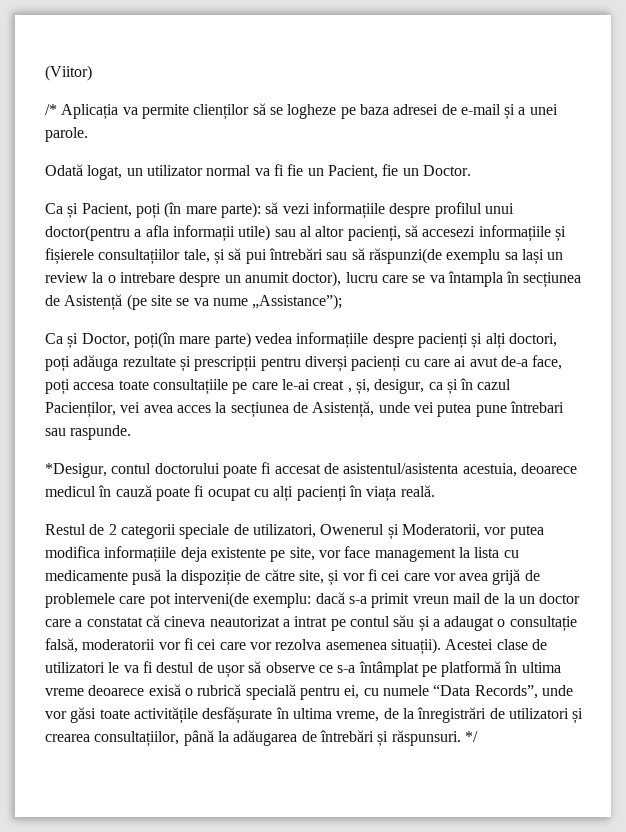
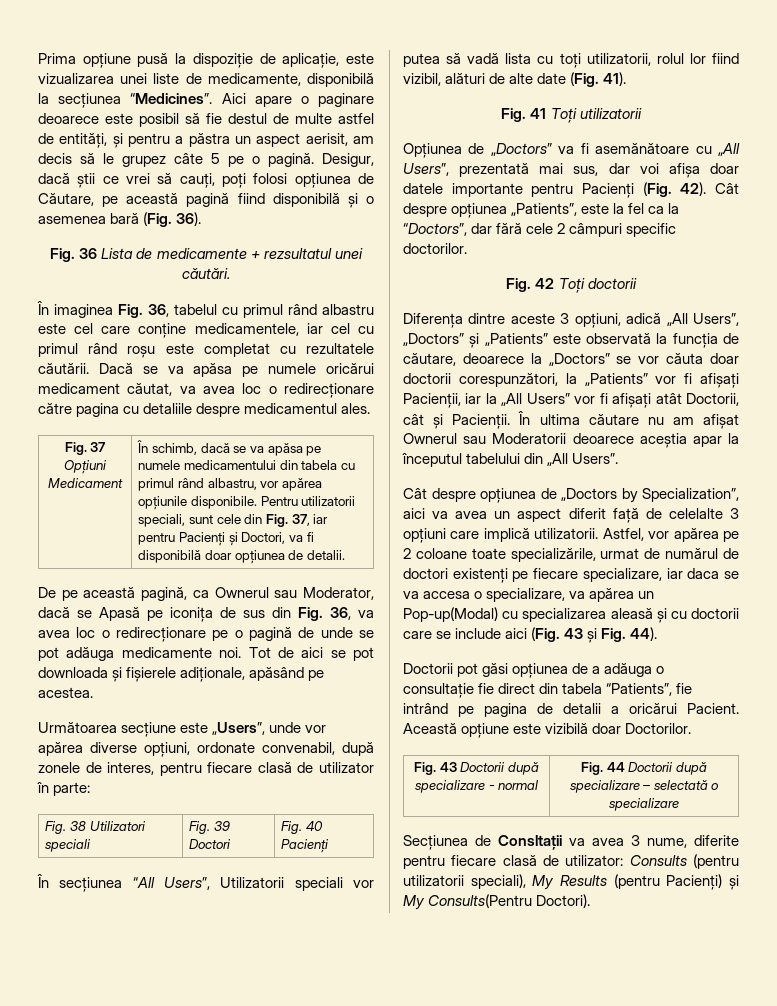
[45,65,92,81] [45,103,558,120] [45,127,88,142] [45,164,471,180] [45,202,514,219] [45,225,566,242] [45,248,564,265] [45,271,582,288] [45,294,343,311] [45,332,557,349] [45,355,563,372] [45,378,512,395] [45,401,564,418] [45,425,132,440] [45,462,577,478] [45,485,435,502] [45,524,544,540] [45,546,519,563] [45,569,540,586] [45,592,581,608] [45,615,577,632] [45,638,547,655] [45,661,561,678] [45,684,573,700] [45,707,584,724] [45,730,478,747] (Viitor) // /* Aplicația va permite clienților să se logheze pe baza adresei de e-mail și a unei parole. // Odată logat, un utilizator normal va fi fie un Pacient, fie un Doctor. // Ca și Pacient, poți (în mare parte): să vezi informațiile despre profilul unui doctor(pentru a afla informații utile) sau al altor pacienți, să accesezi informațiile și fișierele consultațiilor tale, și să pui întrebări sau să răspunzi(de exemplu sa lași un review la o intrebare despre un anumit doctor), lucru care se va întampla în secțiunea de Asistență (pe site se va nume „Assistance”); // Ca și Doctor, poți(în mare parte) vedea informațiile despre pacienți și alți doctori, poți adăuga rezultate și prescripții pentru diverși pacienți cu care ai avut de-a face, poți accesa toate consultațiile pe care le-ai creat , și, desigur, ca și în cazul Pacienților, vei avea acces la secțiunea de Asistență, unde vei putea pune întrebari sau raspunde. // *Desigur, contul doctorului poate fi accesat de asistentul/asistenta acestuia, deoarece medicul în cauză poate fi ocupat cu alți pacienți în viața reală. // Restul de 2 categorii speciale de utilizatori, Owenerul și Moderatorii, vor putea modifica informațiile deja existente pe site, vor face management la lista cu medicamente pusă la dispoziție de către site, și vor fi cei care vor avea grijă de problemele care pot interveni(de exemplu: dacă s-a primit vreun mail de la un doctor care a constatat că cineva neautorizat a intrat pe contul său și a adaugat o consultație falsă, moderatorii vor fi cei care vor rezolva asemenea situații). Acestei clase de utilizatori le va fi destul de ușor să observe ce s-a întâmplat pe platformă în ultima vreme deoarece exisă o rubrică specială pentru ei, cu numele “Data Records”, unde vor găsi toate activitățile desfășurate în ultima vreme, de la înregistrări de utilizatori și crearea consultațiilor, până la adăugarea de întrebări și răspunsuri. */ -> [38,53,375,68] [38,73,374,87] [38,93,374,108] [38,113,374,127] [38,133,374,148] [38,153,374,167] [38,173,374,188] [38,193,374,208] [38,212,202,227] [50,248,363,262] [182,268,230,279] [37,301,374,318] [38,323,375,338] [38,343,374,358] [38,363,375,377] [38,383,374,398] [38,403,371,417] [64,442,106,455] [64,460,107,474] [48,478,123,488] [137,440,322,456] [138,460,355,470] [138,478,322,491] [138,496,356,510] [138,514,329,527] [138,532,314,546] [138,550,345,564] [38,587,375,601] [38,607,374,622] [38,627,374,642] [38,647,374,661] [38,667,325,682] [38,687,93,698] [38,722,327,737] [38,742,374,757] [38,762,374,776] [37,782,91,796] [45,821,146,834] [45,839,92,852] [189,821,231,834] [189,839,232,849] [281,821,323,834] [281,839,330,853] [37,874,374,892] [403,53,739,68] [403,72,627,87] [501,108,642,123] [403,143,740,158] [403,163,739,178] [403,182,739,198] [403,203,680,218] [403,223,677,237] [403,243,467,254] [506,278,637,293] [403,313,740,328] [403,333,739,348] [403,353,740,366] [403,373,739,388] [403,393,739,408] [403,411,739,429] [403,433,739,448] [402,453,619,467] [403,488,739,503] [403,508,739,523] [403,528,740,543] [403,548,740,562] [403,568,739,583] [403,588,655,602] [403,607,739,623] [403,627,658,643] [403,663,665,678] [403,683,693,698] [403,703,739,717] [403,723,692,738] [414,762,539,775] [414,780,539,793] [581,762,707,775] [569,780,719,793] [609,798,679,811] [403,835,739,850] [403,854,739,869] [403,874,739,890] [403,894,591,910] Prima opțiune pusă la dispoziție de aplicație, este vizualizarea unei liste de medicamente, disponibilă la secțiunea “Medicines”. Aici apare o paginare deoarece este posibil să fie destul de multe astfel de entități, și pentru a păstra un aspect aerisit, am decis să le grupez câte 5 pe o pagină. Desigur, dacă știi ce vrei să cauți, poți folosi opțiunea de Căutare, pe această pagină fiind disponibilă și o asemenea bară (Fig. 36). // Fig. 36 Lista de medicamente + rezsultatul unei căutări. // În imaginea Fig. 36, tabelul cu primul rând albastru este cel care conține medicamentele, iar cel cu primul rând roșu este completat cu rezultatele căutării. Dacă se va apăsa pe numele oricărui medicament căutat, va avea loc o redirecționare către pagina cu detaliile despre medicamentul ales. // Fig. 37 Opțiuni Medicament | În schimb, dacă se va apăsa pe numele medicamentului din tabela cu primul rând albastru, vor apărea opțiunile disponibile. Pentru utilizatorii speciali, sunt cele din Fig. 37, iar pentru Pacienți și Doctori, va fi disponibilă doar opțiunea de detalii. // De pe această pagină, ca Ownerul sau Moderator, dacă se Apasă pe iconița de sus din Fig. 36, va avea loc o redirecționare pe o pagină de unde se pot adăuga medicamente noi. Tot de aici se pot downloada și fișierele adiționale, apăsând pe acestea. // Următoarea secțiune este „Users”, unde vor apărea diverse opțiuni, ordonate convenabil, după zonele de interes, pentru fiecare clasă de utilizator în parte: // Fig. 38 Utilizatori speciali | Fig. 39 Doctori | Fig. 40 Pacienți // În secțiunea “All Users”, Utilizatorii speciali vor putea să vadă lista cu toți utilizatorii, rolul lor fiind vizibil, alături de alte date (Fig. 41). // Fig. 41 Toți utilizatorii // Opțiunea de „Doctors” va fi asemănătoare cu „All Users”, prezentată mai sus, dar voi afișa doar datele importante pentru Pacienți (Fig. 42). Cât despre opțiunea „Patients”, este la fel ca la “Doctors”, dar fără cele 2 câmpuri specific doctorilor. // Fig. 42 Toți doctorii // Diferența dintre aceste 3 opțiuni, adică „All Users”, „Doctors” și „Patients” este observată la funcția de căutare, deoarece la „Doctors” se vor căuta doar doctorii corespunzători, la „Patients” vor fi afișați Pacienții, iar la „All Users” vor fi afișați atât Doctorii, cât și Pacienții. În ultima căutare nu am afișat Ownerul sau Moderatorii deoarece aceștia apar la începutul tabelului din „All Users”. // Cât despre opțiunea de „Doctors by Specialization”, aici va avea un aspect diferit față de celelalte 3 opțiuni care implică utilizatorii. Astfel, vor apărea pe 2 coloane toate specializările, urmat de numărul de doctori existenți pe fiecare specializare, iar daca se va accesa o specializare, va apărea un Pop-up(Modal) cu specializarea aleasă și cu doctorii care se include aici (Fig. 43 și Fig. 44). // Doctorii pot găsi opțiunea de a adăuga o consultație fie direct din tabela “Patients”, fie intrând pe pagina de detalii a oricărui Pacient. Această opțiune este vizibilă doar Doctorilor. // Fig. 43 Doctorii după specializare - normal | Fig. 44 Doctorii după specializare – selectată o specializare // Secțiunea de Consltații va avea 3 nume, diferite pentru fiecare clasă de utilizator: Consults (pentru utilizatorii speciali), My Results (pentru Pacienți) și My Consults(Pentru Doctori).

